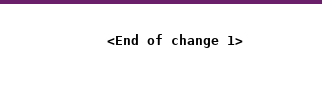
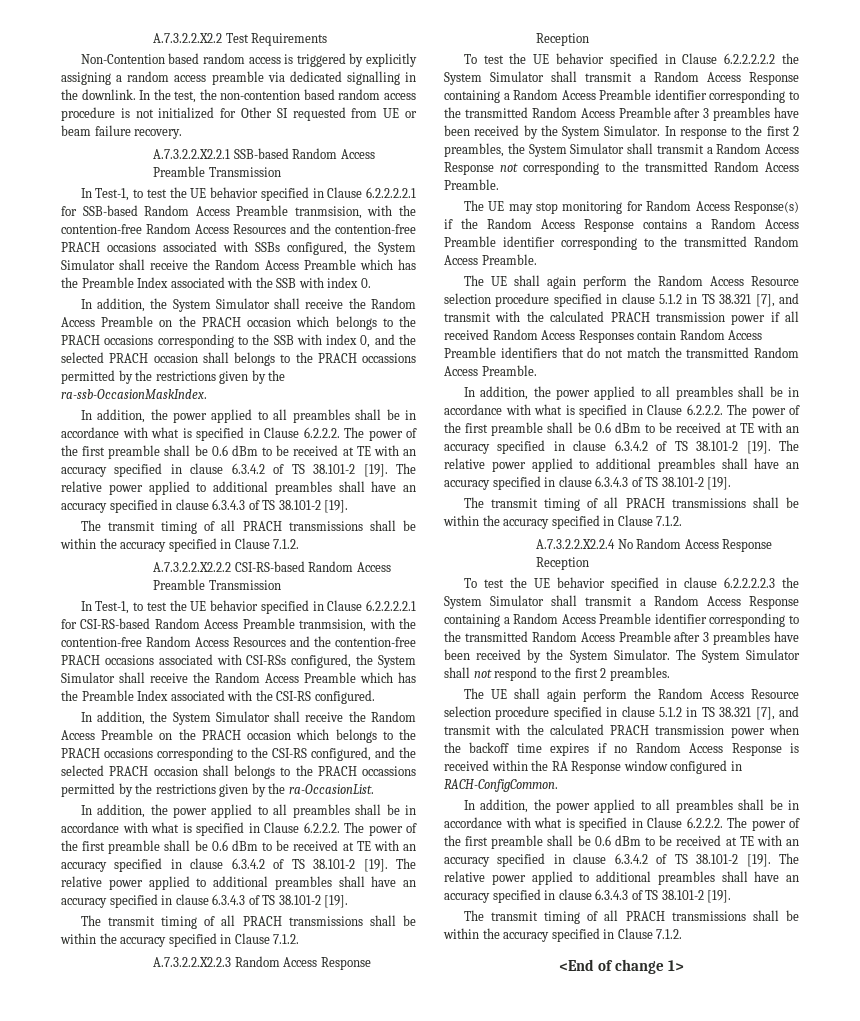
(107, 39) none -> [153,33,328,46] [80,53,418,67] [61,71,416,85] [61,89,416,103] [61,107,418,121] [61,125,183,139] [153,148,375,159] [153,166,281,177] [80,187,417,201] [61,205,416,219] [61,223,416,234] [61,241,416,255] [61,259,416,270] [61,277,371,288] [80,298,417,312] [61,316,417,330] [61,334,417,348] [61,352,416,366] [61,370,286,384] [61,389,207,399] [80,409,417,423] [61,427,417,441] [61,445,416,459] [61,463,417,477] [61,481,416,495] [61,499,349,513] [80,520,417,534] [60,538,300,552] [153,561,391,572] [153,579,281,590] [80,600,417,614] [61,618,416,632] [61,636,416,647] [61,654,416,668] [61,672,416,683] [61,690,375,704] [80,711,417,725] [61,729,417,743] [61,747,416,761] [61,765,416,779] [61,783,374,797] [80,804,417,818] [61,822,417,836] [61,840,416,854] [61,858,417,872] [61,876,416,890] [61,894,349,908] [80,915,417,929] [60,933,300,947] [153,956,371,970] [536,33,590,46] [463,53,799,67] [444,71,799,85] [444,89,799,103] [444,107,799,121] [444,125,799,139] [444,143,799,157] [444,161,799,175] [444,179,499,190] [463,200,800,214] [444,218,799,232] [444,236,799,250] [444,254,537,265] [463,275,800,289] [444,293,799,307] [444,311,799,325] [444,329,763,343] [444,347,799,358] [444,365,537,376] [463,386,799,400] [444,404,800,418] [444,422,799,436] [444,440,800,454] [444,458,799,472] [444,476,732,490] [463,497,800,511] [443,515,683,529] [536,538,773,552] [536,557,590,570] [463,577,800,591] [444,595,799,609] [444,613,799,627] [444,631,799,645] [444,649,800,663] [444,667,670,681] [463,688,800,702] [444,706,799,720] [444,724,799,738] [444,742,800,756] [444,760,742,774] [444,779,558,792] [463,799,799,813] [444,817,800,831] [444,835,799,849] [444,853,800,867] [444,871,799,885] [444,889,732,903] [463,910,800,924] [443,928,683,942] A.7.3.2.2.X2.2 Test Requirements // Non-Contention based random access is triggered by explicitly assigning a random access preamble via dedicated signalling in the downlink. In the test, the non-contention based random access procedure is not initialized for Other SI requested from UE or beam failure recovery. // A.7.3.2.2.X2.2.1 SSB-based Random Access Preamble Transmission // In Test-1, to test the UE behavior specified in Clause 6.2.2.2.2.1 for SSB-based Random Access Preamble tranmsision, with the contention-free Random Access Resources and the contention-free PRACH occasions associated with SSBs configured, the System Simulator shall receive the Random Access Preamble which has the Preamble Index associated with the SSB with index 0. // In addition, the System Simulator shall receive the Random Access Preamble on the PRACH occasion which belongs to the PRACH occasions corresponding to the SSB with index 0, and the selected PRACH occasion shall belongs to the PRACH occassions permitted by the restrictions given by the ra-ssb-OccasionMaskIndex. // In addition, the power applied to all preambles shall be in accordance with what is specified in Clause 6.2.2.2. The power of the first preamble shall be 0.6 dBm to be received at TE with an accuracy specified in clause 6.3.4.2 of TS 38.101-2 [19]. The relative power applied to additional preambles shall have an accuracy specified in clause 6.3.4.3 of TS 38.101-2 [19]. // The transmit timing of all PRACH transmissions shall be within the accuracy specified in Clause 7.1.2. // A.7.3.2.2.X2.2.2 CSI-RS-based Random Access Preamble Transmission // In Test-1, to test the UE behavior specified in Clause 6.2.2.2.2.1 for CSI-RS-based Random Access Preamble tranmsision, with the contention-free Random Access Resources and the contention-free PRACH occasions associated with CSI-RSs configured, the System Simulator shall receive the Random Access Preamble which has the Preamble Index associated with the CSI-RS configured. // In addition, the System Simulator shall receive the Random Access Preamble on the PRACH occasion which belongs to the PRACH occasions corresponding to the CSI-RS configured, and the selected PRACH occasion shall belongs to the PRACH occassions permitted by the restrictions given by the ra-OccasionList. // In addition, the power applied to all preambles shall be in accordance with what is specified in Clause 6.2.2.2. The power of the first preamble shall be 0.6 dBm to be received at TE with an accuracy specified in clause 6.3.4.2 of TS 38.101-2 [19]. The relative power applied to additional preambles shall have an accuracy specified in clause 6.3.4.3 of TS 38.101-2 [19]. // The transmit timing of all PRACH transmissions shall be within the accuracy specified in Clause 7.1.2. // A.7.3.2.2.X2.2.3 Random Access Response Reception // To test the UE behavior specified in Clause 6.2.2.2.2.2 the System Simulator shall transmit a Random Access Response containing a Random Access Preamble identifier corresponding to the transmitted Random Access Preamble after 3 preambles have been received by the System Simulator. In response to the first 2 preambles, the System Simulator shall transmit a Random Access Response not corresponding to the transmitted Random Access Preamble. // The UE may stop monitoring for Random Access Response(s) if the Random Access Response contains a Random Access Preamble identifier corresponding to the transmitted Random Access Preamble. // The UE shall again perform the Random Access Resource selection procedure specified in clause 5.1.2 in TS 38.321 [7], and transmit with the calculated PRACH transmission power if all received Random Access Responses contain Random Access Preamble identifiers that do not match the transmitted Random Access Preamble. // In addition, the power applied to all preambles shall be in accordance with what is specified in Clause 6.2.2.2. The power of the first preamble shall be 0.6 dBm to be received at TE with an accuracy specified in clause 6.3.4.2 of TS 38.101-2 [19]. The relative power applied to additional preambles shall have an accuracy specified in clause 6.3.4.3 of TS 38.101-2 [19]. // The transmit timing of all PRACH transmissions shall be within the accuracy specified in Clause 7.1.2. // A.7.3.2.2.X2.2.4 No Random Access Response Reception // To test the UE behavior specified in clause 6.2.2.2.2.3 the System Simulator shall transmit a Random Access Response containing a Random Access Preamble identifier corresponding to the transmitted Random Access Preamble after 3 preambles have been received by the System Simulator. The System Simulator shall not respond to the first 2 preambles. // The UE shall again perform the Random Access Resource selection procedure specified in clause 5.1.2 in TS 38.321 [7], and transmit with the calculated PRACH transmission power when the backoff time expires if no Random Access Response is received within the RA Response window configured in RACH-ConfigCommon. // In addition, the power applied to all preambles shall be in accordance with what is specified in Clause 6.2.2.2. The power of the first preamble shall be 0.6 dBm to be received at TE with an accuracy specified in clause 6.3.4.2 of TS 38.101-2 [19]. The relative power applied to additional preambles shall have an accuracy specified in clause 6.3.4.3 of TS 38.101-2 [19]. // The transmit timing of all PRACH transmissions shall be within the accuracy specified in Clause 7.1.2. //

